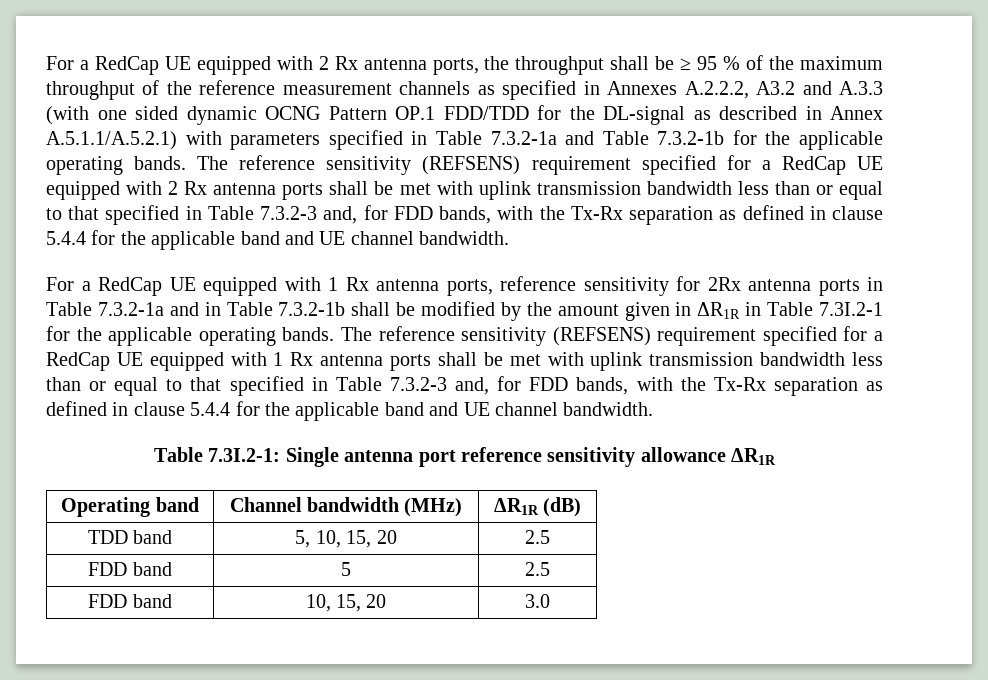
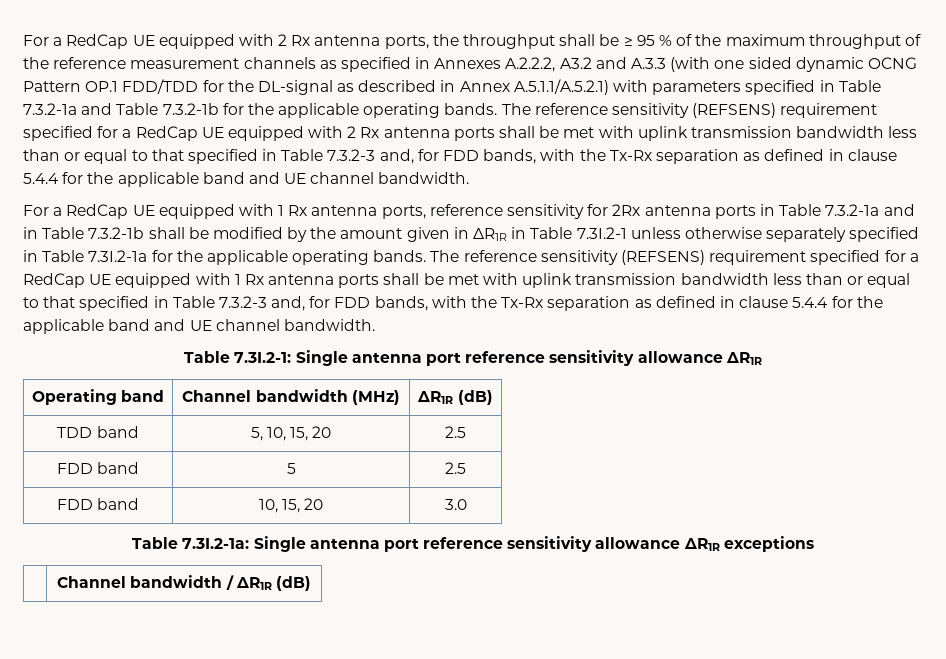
(883, 309) none -> [630,227,920,242] [23,250,148,262] unless otherwise separately specified in Table 7.3I.2-1a
(550, 601) none -> [132,536,814,552] [57,575,311,591] // Table 7.3I.2-1a: Single antenna port reference sensitivity allowance ΔR1R exceptions // | Channel bandwidth / ΔR1R (dB)

